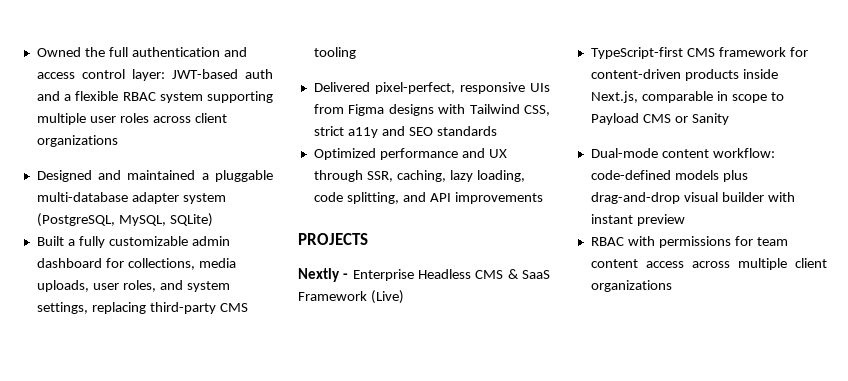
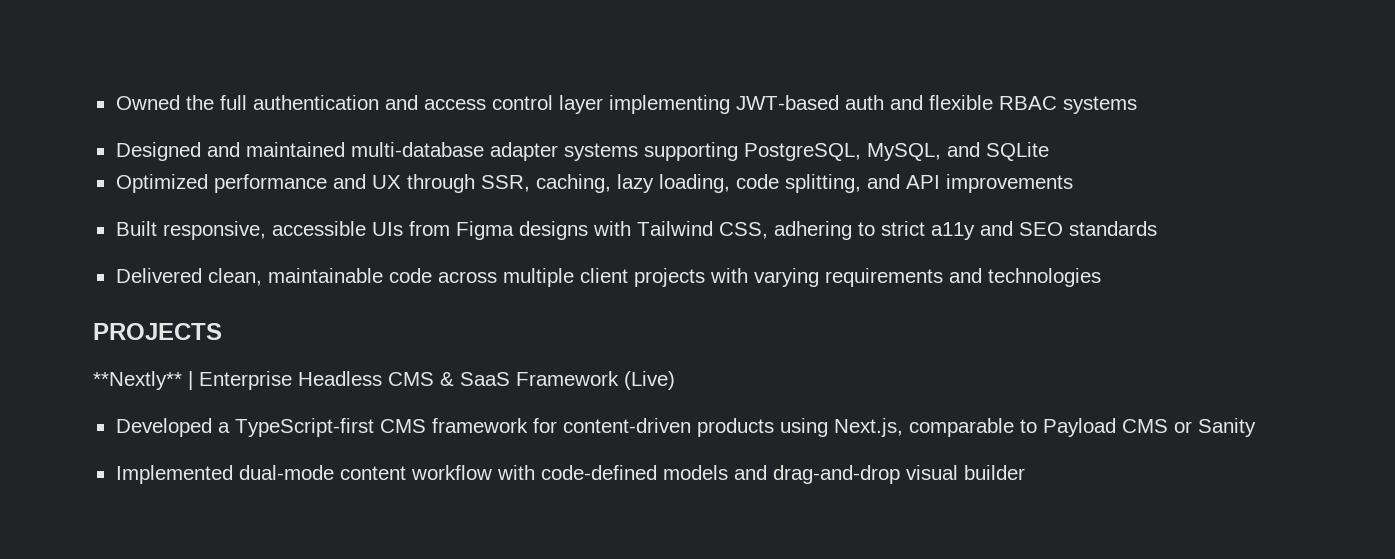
[131,69,165,81] layer: -> [558,95,730,114] layer implementing
[64,94,72,101] a -> (923, 102) none
[159,91,274,103] [36,113,227,125] [36,135,118,147] [36,170,274,182] [36,192,226,204] [36,213,213,227] [36,236,230,248] [36,258,236,270] [36,280,230,292] [36,302,248,314] [313,47,356,59] [313,82,550,94] [313,104,550,116] [313,126,497,138] system supporting multiple user roles across client organizations // Designed and maintained a pluggable multi-database adapter system (PostgreSQL, MySQL, SQLite) // Built a fully customizable admin dashboard for collections, media uploads, user roles, and system settings, replacing third-party CMS tooling // Delivered pixel-perfect, responsive UIs from Figma designs with Tailwind CSS, strict a11y and SEO standards -> [1062,96,1137,114] [115,142,1049,161] systems // Designed and maintained multi-database adapter systems supporting PostgreSQL, MySQL, and SQLite
(543, 198) none -> [115,221,1157,240] [115,268,1101,287] // Built responsive, accessible UIs from Figma designs with Tailwind CSS, adhering to strict a11y and SEO standards // Delivered clean, maintainable code across multiple client projects with varying requirements and technologies
[298,268,349,282] Nextly - -> [93,371,193,390] **Nextly** |
(404, 297) none -> [115,418,230,437] Developed a
[742,69,778,79] inside -> [779,418,828,437] using
[716,91,767,103] in scope -> (1014, 427) none
[590,148,775,158] Dual-mode content workflow: -> [115,465,535,484] Implemented dual-mode content workflow with
[722,170,748,182] plus -> [733,465,767,480] and
[767,192,795,202] [590,214,685,226] [590,236,788,248] [590,258,827,270] [590,280,672,292] with instant preview // RBAC with permissions for team content access across multiple client organizations -> (1025, 472) none

